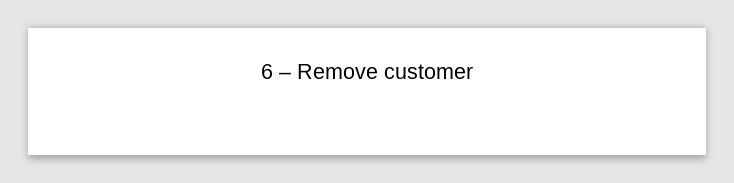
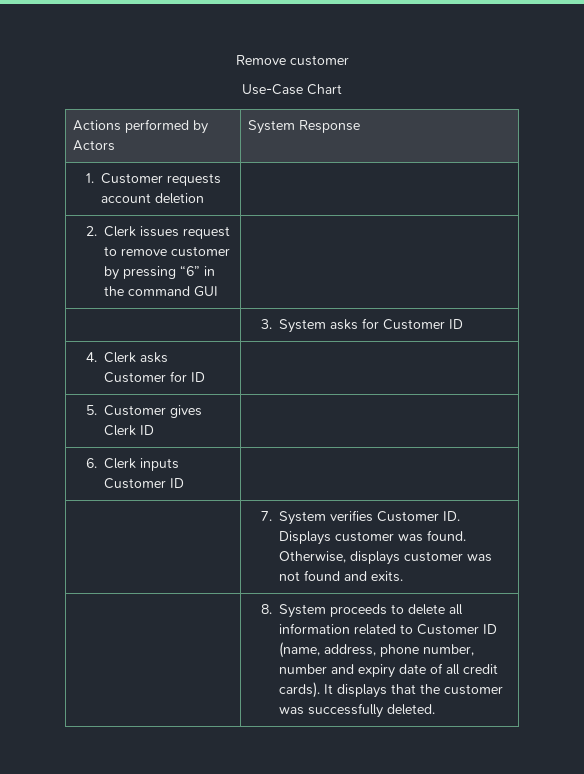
[261,64,291,79] 6 – -> (235, 60) none
(473, 71) none -> [242,84,342,95] [73,119,209,134] [73,140,116,151] [248,120,361,134] [85,173,221,186] [100,193,204,204] [85,226,230,239] [103,246,230,257] [103,265,215,280] [103,286,218,297] [260,318,463,333] [85,352,168,363] [103,371,205,383] [85,405,202,418] [103,425,154,436] [85,458,179,471] [103,478,184,489] [260,510,460,525] [278,530,466,545] [278,551,492,565] [278,570,403,582] [260,604,463,618] [278,623,497,635] [278,642,474,658] [278,663,498,678] [278,682,503,698] [278,703,435,718] // Use-Case Chart // Actions performed by Actors | System Response // 1. Customer requests account deletion | // 2. Clerk issues request to remove customer by pressing “6” in the command GUI | // | 3. System asks for Customer ID // 4. Clerk asks Customer for ID | // 5. Customer gives Clerk ID | // 6. Clerk inputs Customer ID | // | 7. System verifies Customer ID. Displays customer was found. Otherwise, displays customer was not found and exits. // | 8. System proceeds to delete all information related to Customer ID (name, address, phone number, number and expiry date of all credit cards). It displays that the customer was successfully deleted.

